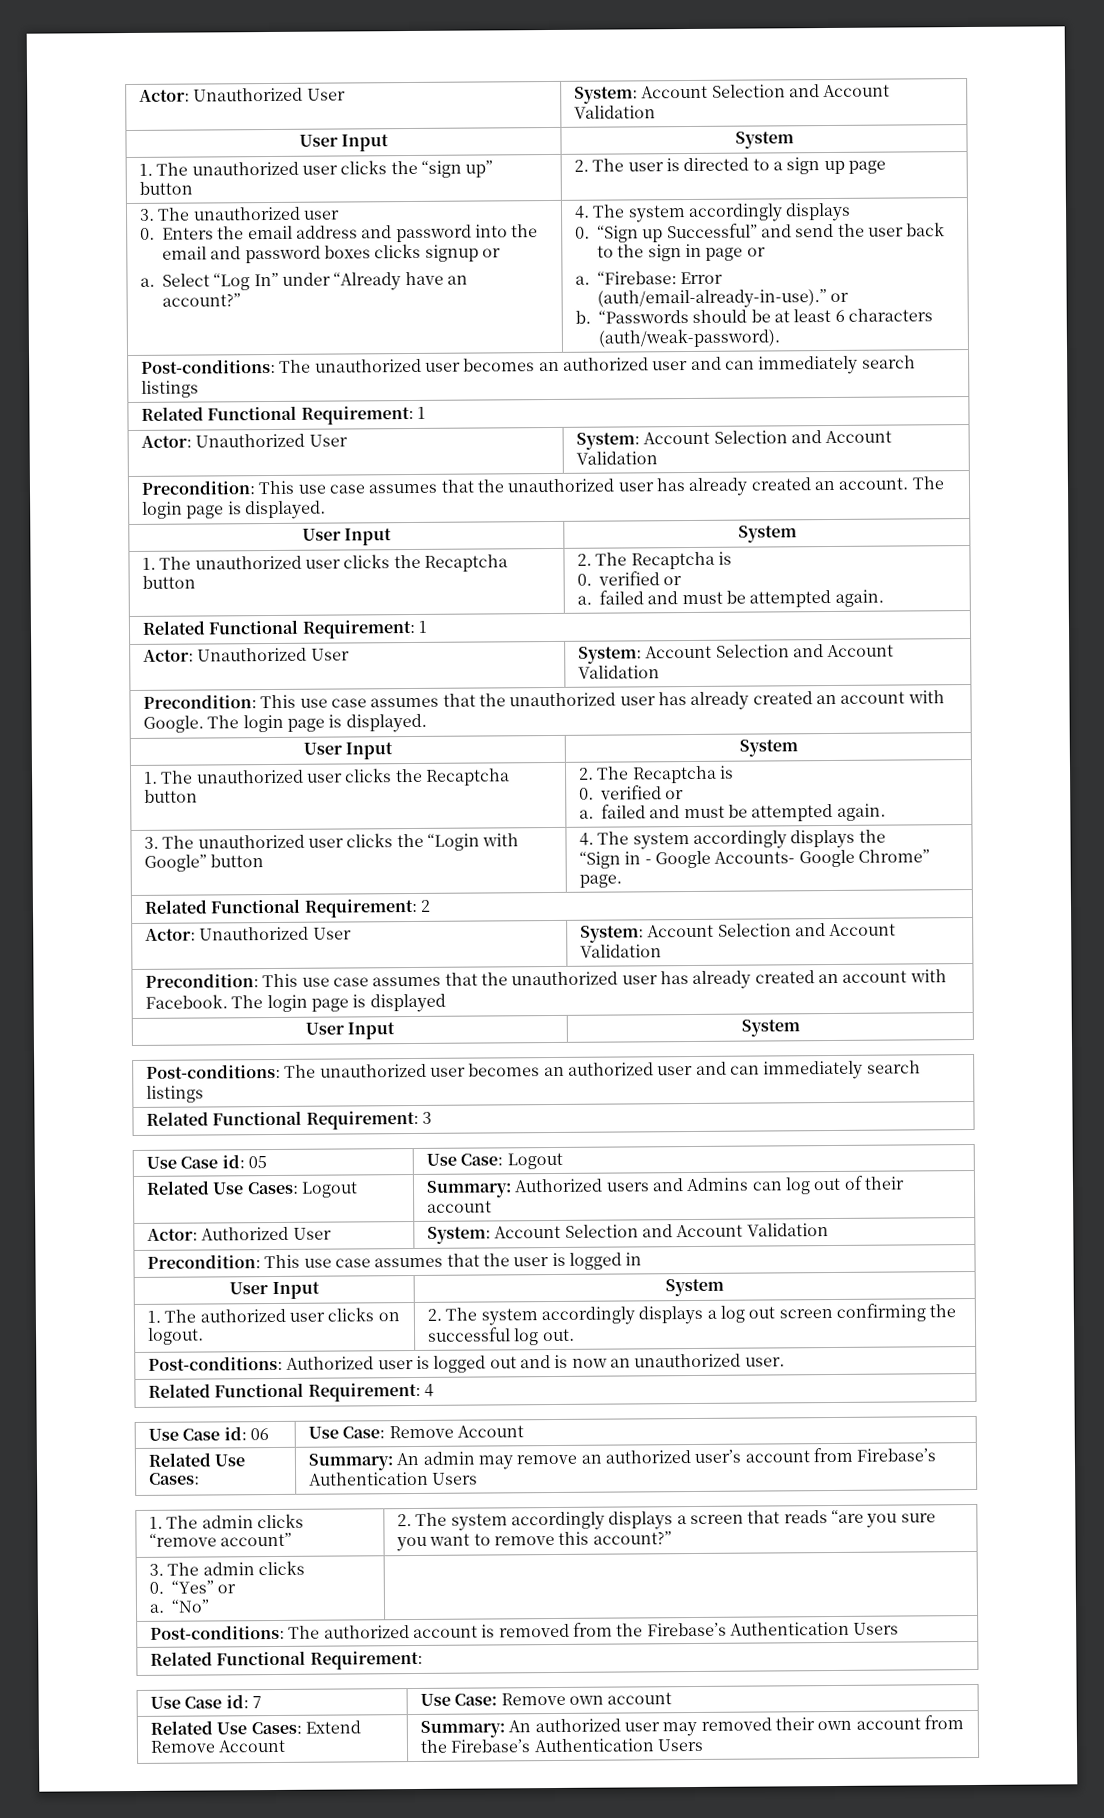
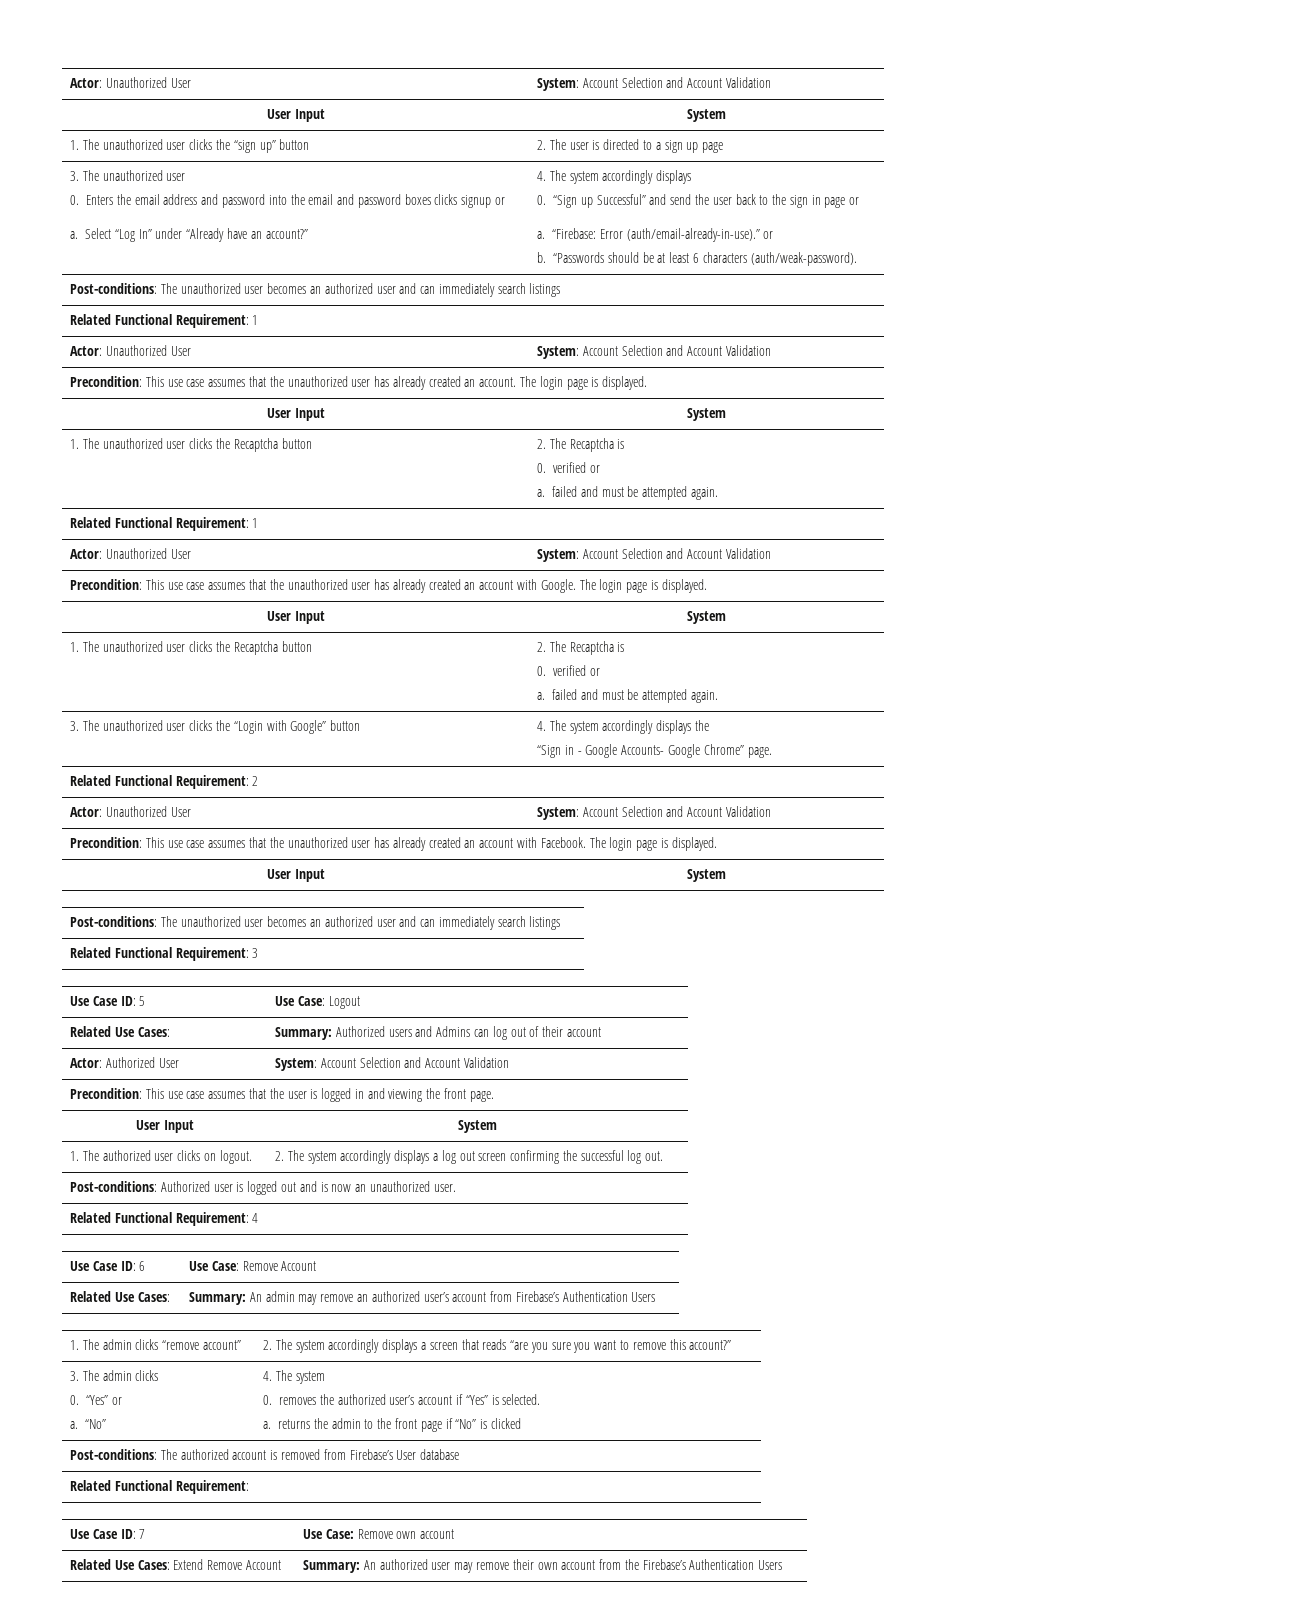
[369,993,446,1013] displayed -> [671,837,717,851] displayed.
[221,1154,268,1169] id: 05 -> [120,996,146,1006] ID: 5
[301,1181,359,1198] Logout -> (170, 1032) none
(643, 1259) none -> [367,1088,494,1102] and viewing the front page.
[223,1426,270,1441] id: 06 -> [120,1261,146,1271] ID: 6
(211, 1606) none -> [263,1370,325,1384] [263,1394,541,1405] [263,1418,521,1432] 4. The system // 0. removes the authorized user’s account if “Yes” is selected. // a. returns the admin to the front page if “No” is clicked
[616,1621,900,1637] the Firebase’s Authentication Users -> [349,1449,460,1460] Firebase’s User database
[225,1694,249,1709] id: -> [120,1529,136,1539] ID:
[700,1717,772,1731] removed -> [476,1562,510,1570] remove

